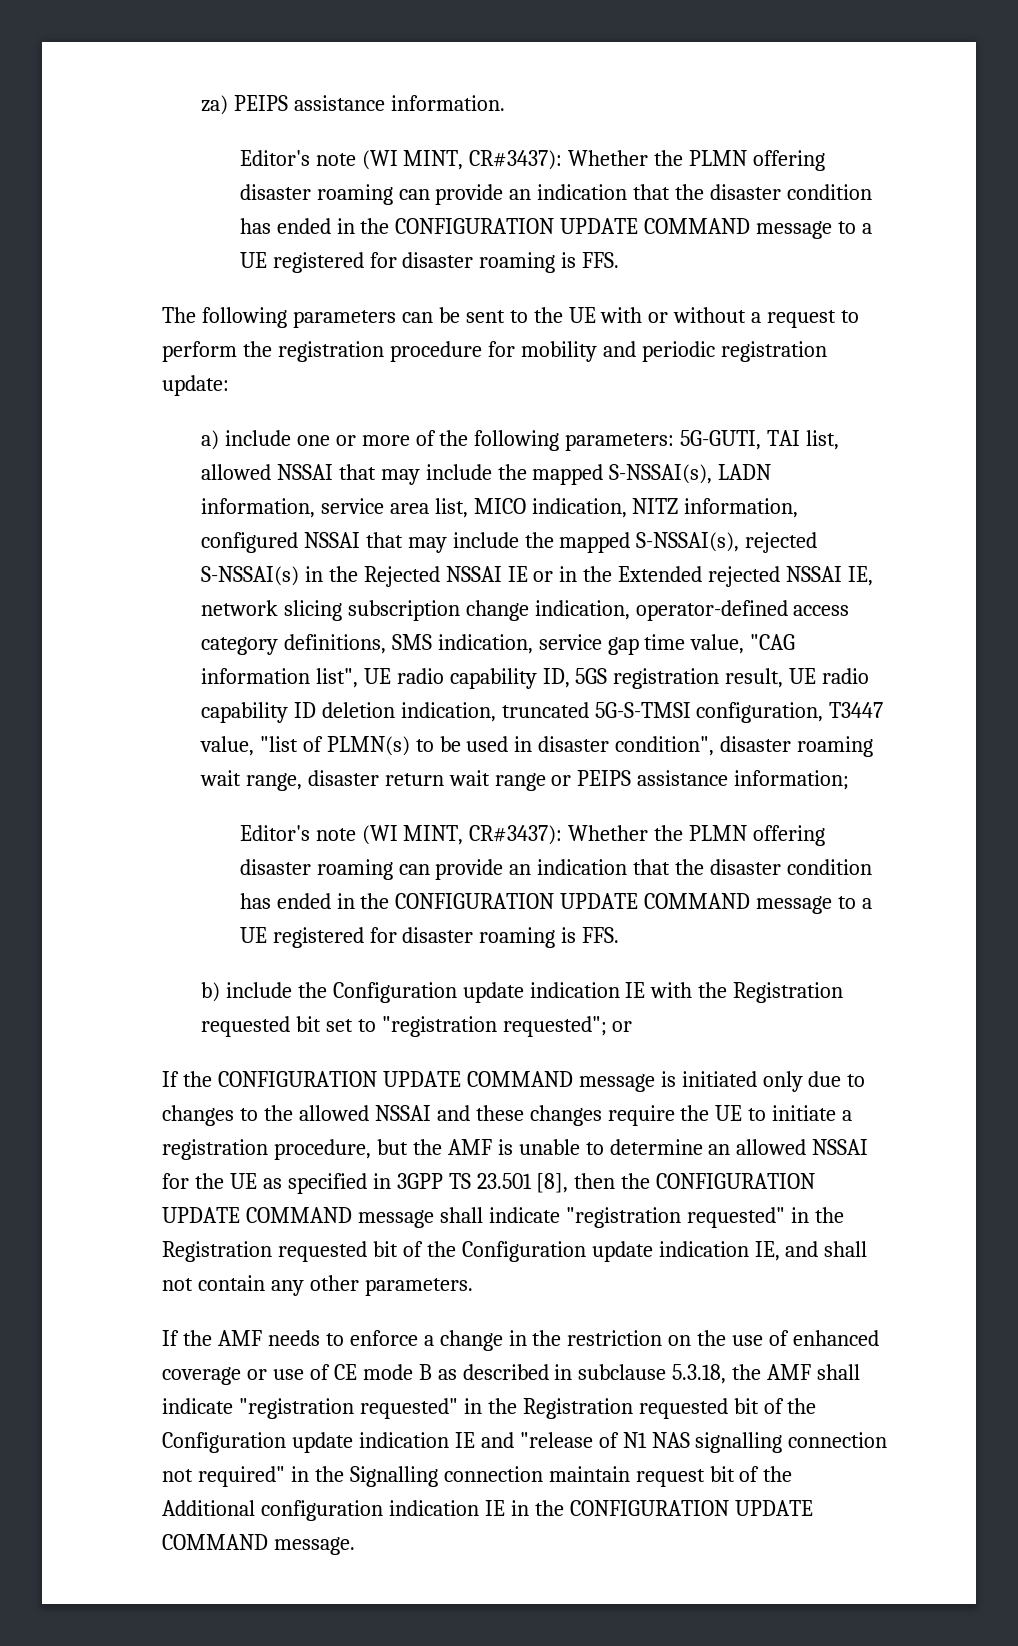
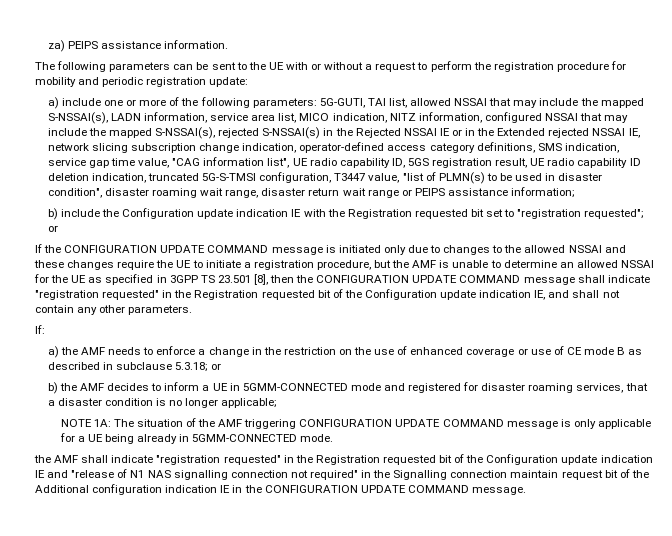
[239,150,826,171] [239,184,873,205] [239,218,873,239] [239,252,620,273] // Editor's note (WI MINT, CR#3437): Whether the PLMN offering disaster roaming can provide an indication that the disaster condition has ended in the CONFIGURATION UPDATE COMMAND message to a UE registered for disaster roaming is FFS. -> (229, 44) none
[239,825,826,846] [239,859,873,880] [239,893,873,914] [239,927,620,948] // Editor's note (WI MINT, CR#3437): Whether the PLMN offering disaster roaming can provide an indication that the disaster condition has ended in the CONFIGURATION UPDATE COMMAND message to a UE registered for disaster roaming is FFS. -> (576, 192) none
[162,1330,179,1346] If -> [35,325,45,334] [47,346,59,358] If: // a)
[672,1364,727,1384] 5.3.18, -> [175,362,222,372] [47,382,648,394] [47,398,278,408] [60,418,652,429] [59,433,334,444] 5.3.18; or // b) the AMF decides to inform a UE in 5GMM-CONNECTED mode and registered for disaster roaming services, that a disaster condition is no longer applicable; // NOTE 1A: The situation of the AMF triggering CONFIGURATION UPDATE COMMAND message is only applicable for a UE being already in 5GMM-CONNECTED mode. //

